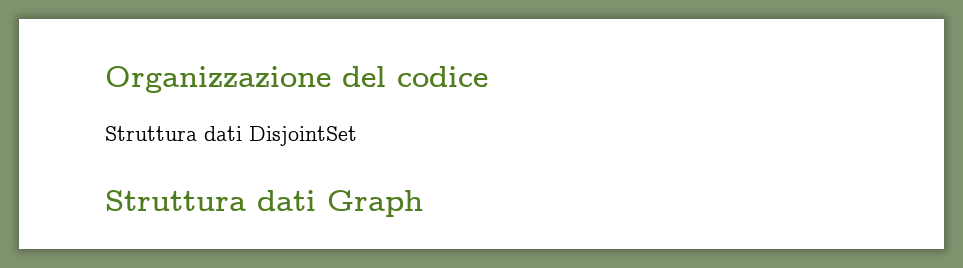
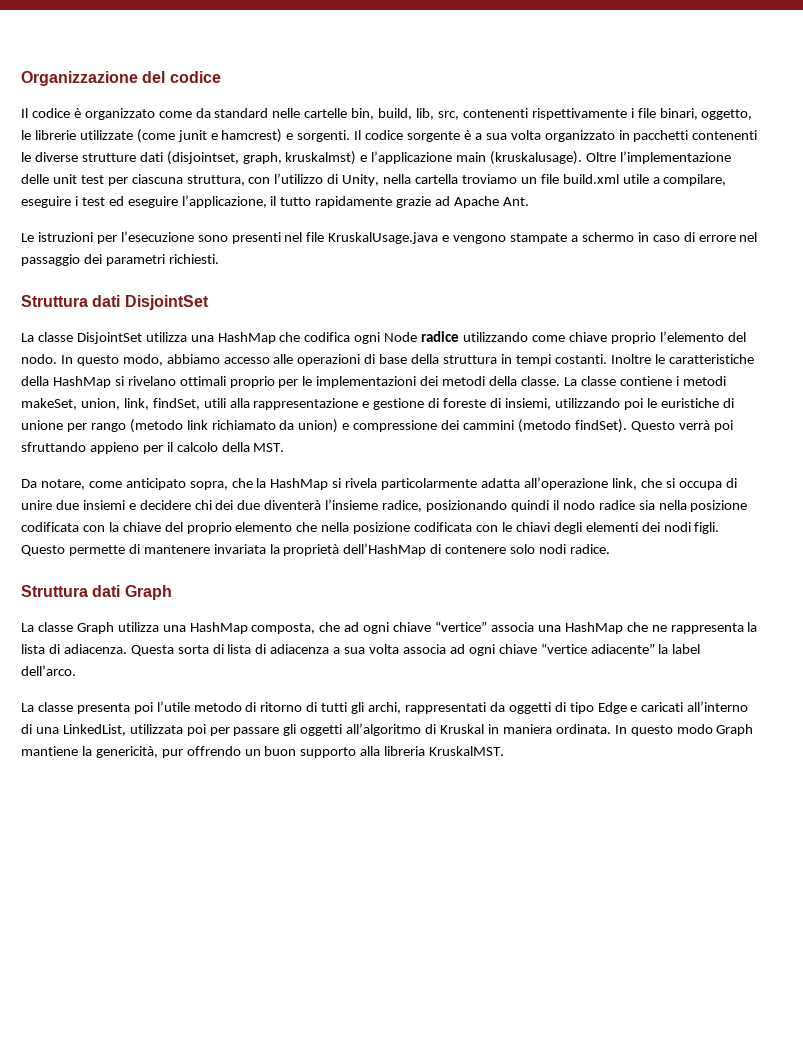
[105,126,357,146] [105,190,423,217] Struttura dati DisjointSet // Struttura dati Graph -> [21,108,753,120] [21,129,758,143] [21,151,731,165] [21,173,727,186] [21,195,529,208] [21,231,758,244] [21,254,219,266] [21,295,209,310] [21,331,746,344] [21,354,754,366] [21,376,726,388] [21,398,734,410] [21,419,733,433] [21,442,285,454] [21,477,737,490] [21,499,748,512] [21,522,720,534] [21,543,610,556] [21,585,172,600] [21,621,758,634] [21,643,701,656] [21,665,76,676] [21,701,749,714] [21,723,754,736] [21,746,505,758] Il codice è organizzato come da standard nelle cartelle bin, build, lib, src, contenenti rispettivamente i file binari, oggetto, le librerie utilizzate (come junit e hamcrest) e sorgenti. Il codice sorgente è a sua volta organizzato in pacchetti contenenti le diverse strutture dati (disjointset, graph, kruskalmst) e l’applicazione main (kruskalusage). Oltre l’implementazione delle unit test per ciascuna struttura, con l’utilizzo di Unity, nella cartella troviamo un file build.xml utile a compilare, eseguire i test ed eseguire l’applicazione, il tutto rapidamente grazie ad Apache Ant. // Le istruzioni per l’esecuzione sono presenti nel file KruskalUsage.java e vengono stampate a schermo in caso di errore nel passaggio dei parametri richiesti. // Struttura dati DisjointSet // La classe DisjointSet utilizza una HashMap che codifica ogni Node radice utilizzando come chiave proprio l’elemento del nodo. In questo modo, abbiamo accesso alle operazioni di base della struttura in tempi costanti. Inoltre le caratteristiche della HashMap si rivelano ottimali proprio per le implementazioni dei metodi della classe. La classe contiene i metodi makeSet, union, link, findSet, utili alla rappresentazione e gestione di foreste di insiemi, utilizzando poi le euristiche di unione per rango (metodo link richiamato da union) e compressione dei cammini (metodo findSet). Questo verrà poi sfruttando appieno per il calcolo della MST. // Da notare, come anticipato sopra, che la HashMap si rivela particolarmente adatta all’operazione link, che si occupa di unire due insiemi e decidere chi dei due diventerà l’insieme radice, posizionando quindi il nodo radice sia nella posizione codificata con la chiave del proprio elemento che nella posizione codificata con le chiavi degli elementi dei nodi figli. Questo permette di mantenere invariata la proprietà dell’HashMap di contenere solo nodi radice. // Struttura dati Graph // La classe Graph utilizza una HashMap composta, che ad ogni chiave “vertice” associa una HashMap che ne rappresenta la lista di adiacenza. Questa sorta di lista di adiacenza a sua volta associa ad ogni chiave “vertice adiacente” la label dell’arco. // La classe presenta poi l’utile metodo di ritorno di tutti gli archi, rappresentati da oggetti di tipo Edge e caricati all’interno di una LinkedList, utilizzata poi per passare gli oggetti all’algoritmo di Kruskal in maniera ordinata. In questo modo Graph mantiene la genericità, pur offrendo un buon supporto alla libreria KruskalMST.

